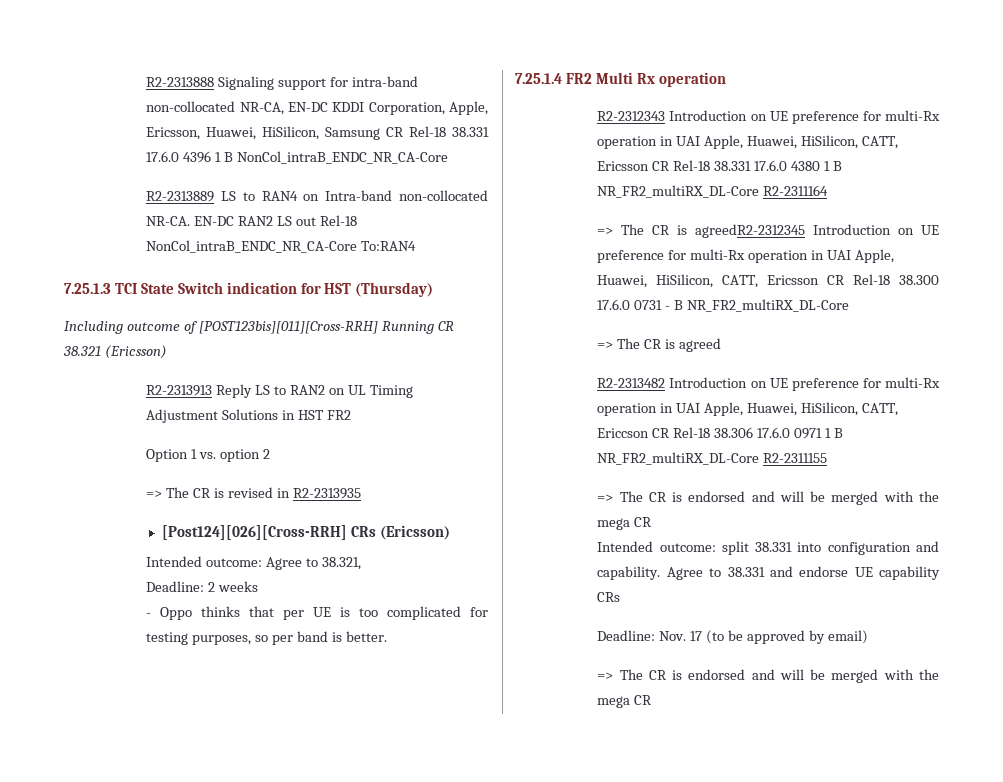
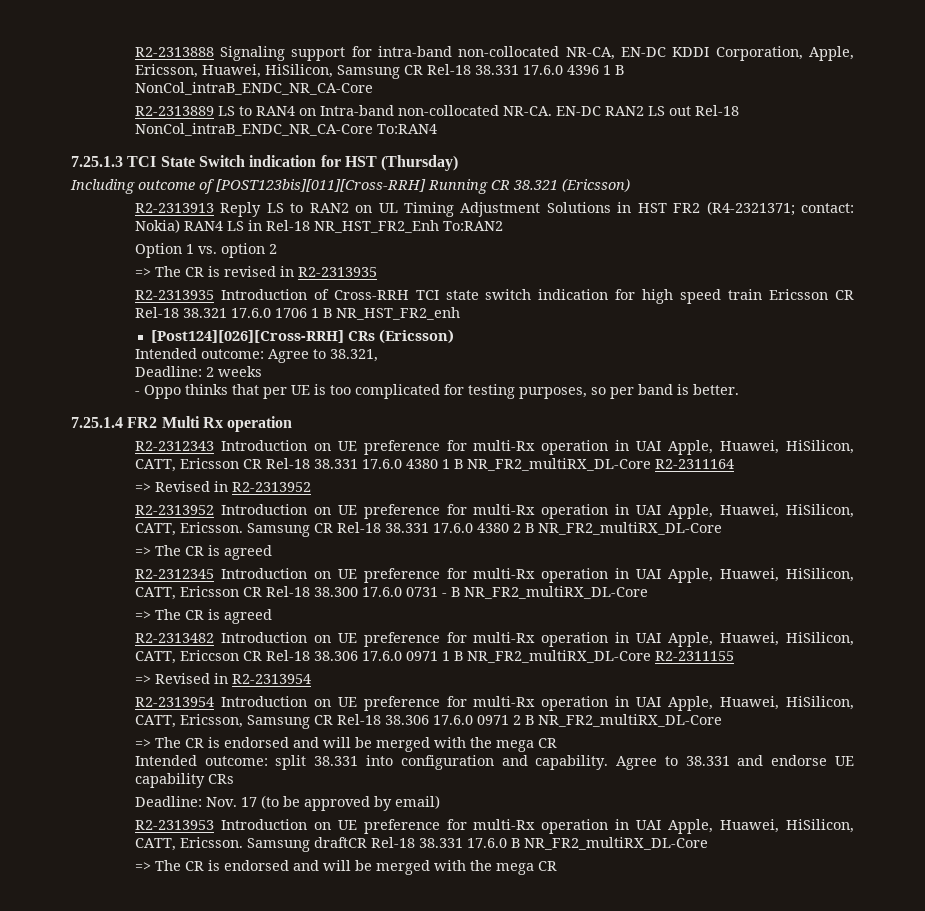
(352, 415) none -> [706,201,854,216] [134,219,503,233] (R4-2321371; contact: Nokia) RAN4 LS in Rel-18 NR_HST_FR2_Enh To:RAN2
(361, 493) none -> [134,289,855,304] [134,307,460,320] // R2-2313935 Introduction of Cross-RRH TCI state switch indication for high speed train Ericsson CR Rel-18 38.321 17.6.0 1706 1 B NR_HST_FR2_enh
[597,224,806,238] // => The CR is agreedR2-2312345 -> [134,481,311,492] [134,504,854,519] [134,522,722,537] [134,545,272,560] [134,569,214,579] // => Revised in R2-2313952 // R2-2313952 Introduction on UE preference for multi-Rx operation in UAI Apple, Huawei, HiSilicon, CATT, Ericsson. Samsung CR Rel-18 38.331 17.6.0 4380 2 B NR_FR2_multiRX_DL-Core // => The CR is agreed // R2-2312345
(828, 458) none -> [134,673,311,684] [134,696,854,711] [134,714,722,729] // => Revised in R2-2313954 // R2-2313954 Introduction on UE preference for multi-Rx operation in UAI Apple, Huawei, HiSilicon, CATT, Ericsson, Samsung CR Rel-18 38.306 17.6.0 0971 2 B NR_FR2_multiRX_DL-Core
(868, 637) none -> [134,819,854,834] [134,837,708,852] // R2-2313953 Introduction on UE preference for multi-Rx operation in UAI Apple, Huawei, HiSilicon, CATT, Ericsson. Samsung draftCR Rel-18 38.331 17.6.0 B NR_FR2_multiRX_DL-Core

